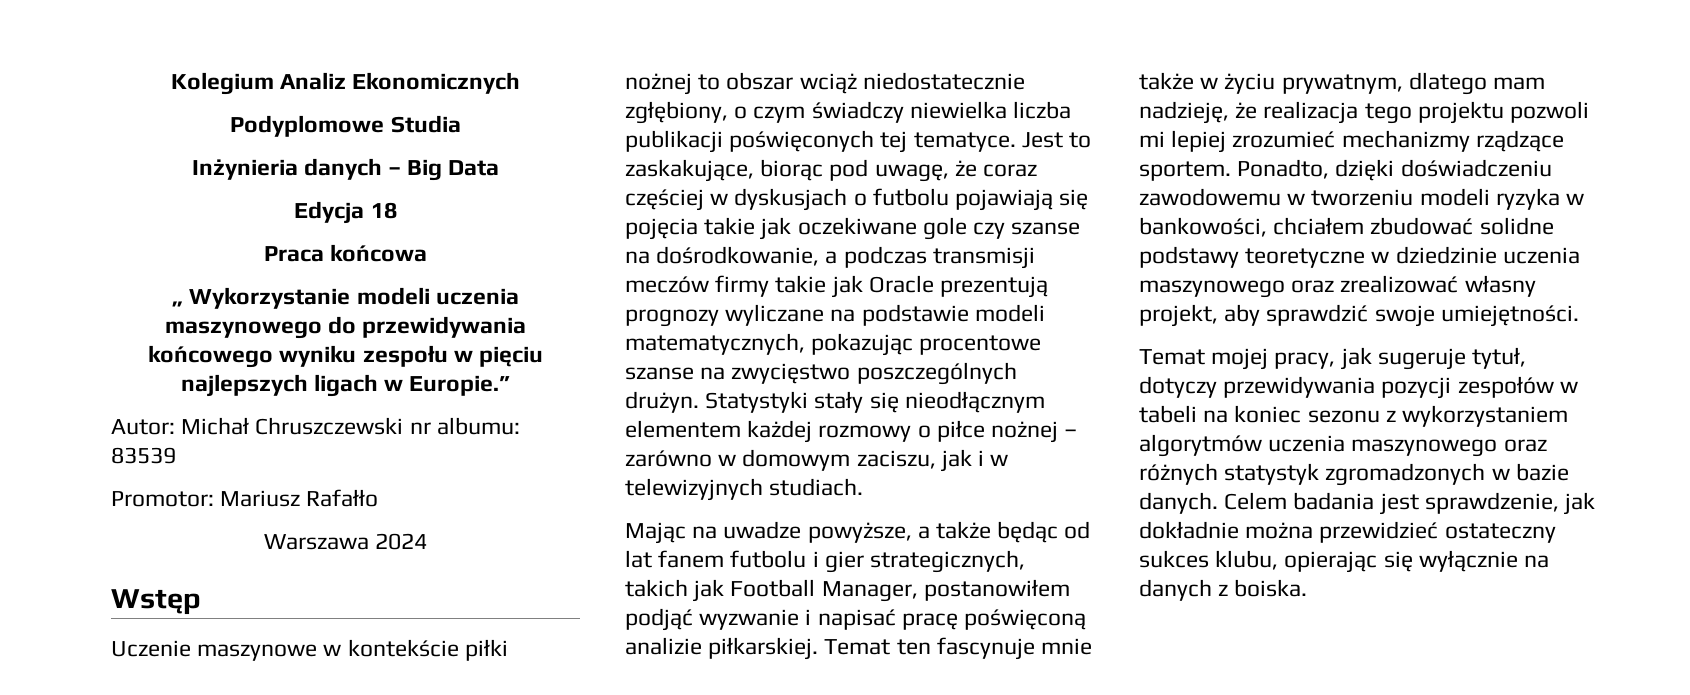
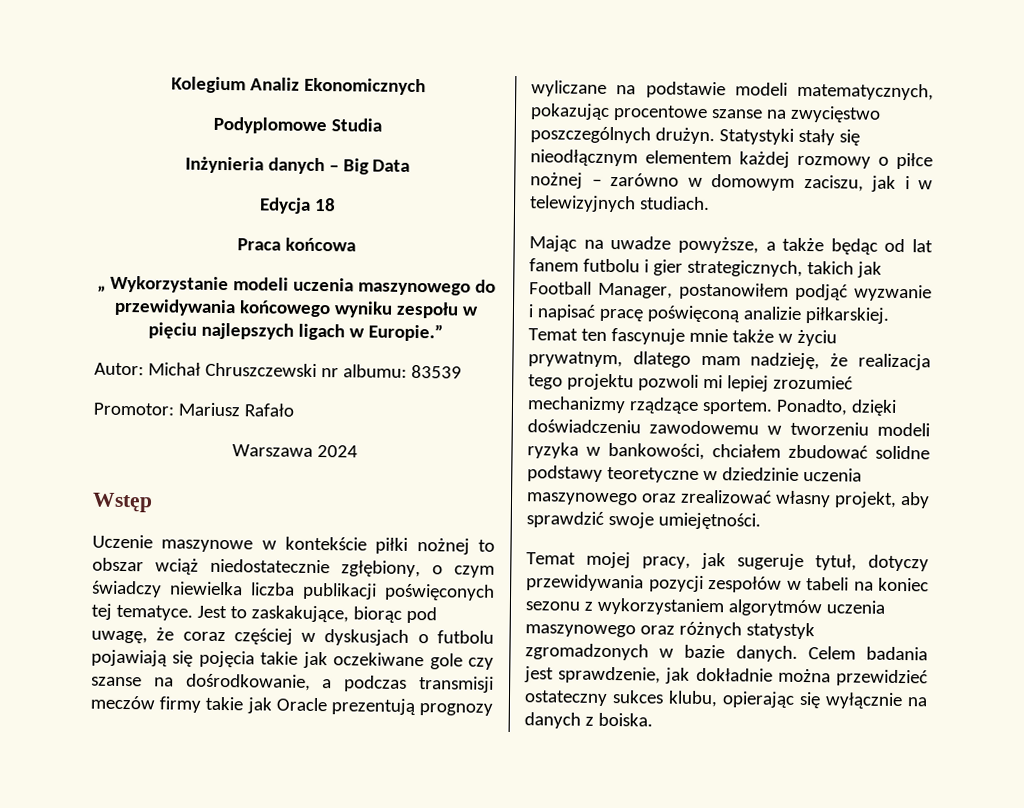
[306,489,379,507] Rafałło -> [243,403,294,417] Rafało

